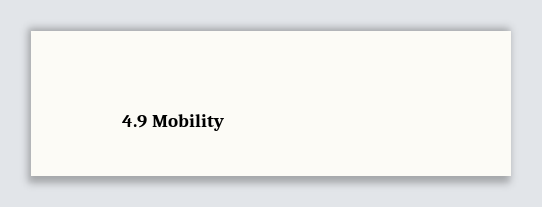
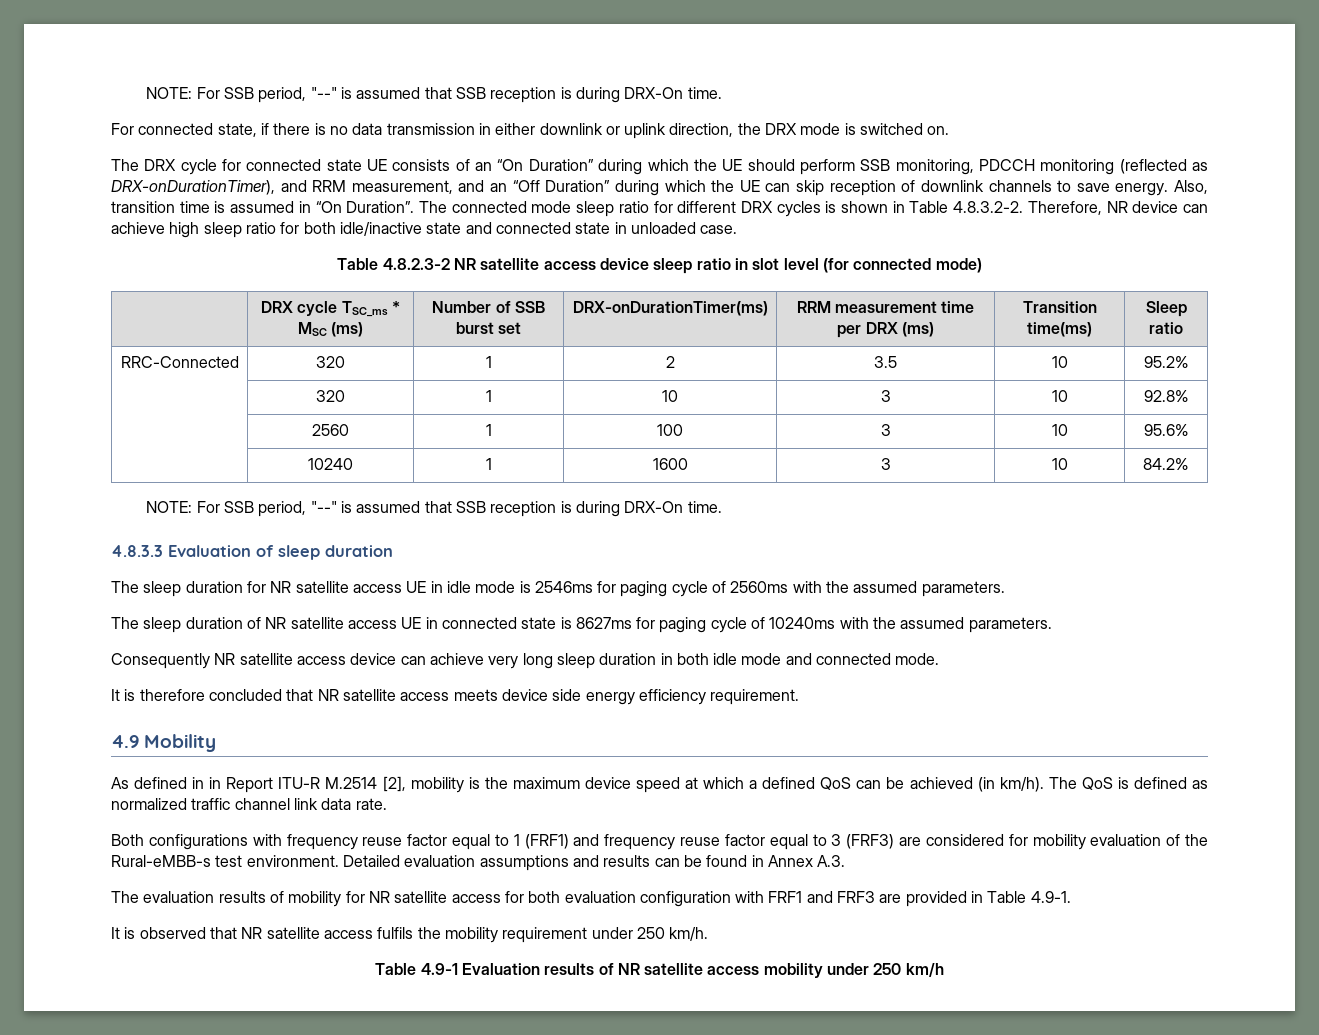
[122,114,224,131] 4.9 Mobility -> [146,87,722,103] [111,123,950,139] [111,159,1208,175] [111,180,1208,196] [111,201,1209,217] [111,222,738,238] [337,258,982,274] [261,301,400,317] [297,322,364,337] [432,301,545,313] [455,322,522,334] [572,301,768,316] [796,301,975,313] [837,322,934,338] [1022,301,1097,313] [1027,322,1092,337] [1145,301,1187,317] [1149,322,1183,334] [120,356,239,368] [316,356,345,368] [485,356,492,368] [665,356,675,368] [874,356,897,368] [1051,356,1068,368] [1143,356,1189,368] [316,390,345,402] [485,390,492,402] [662,390,678,402] [880,390,891,402] [1051,390,1068,402] [1143,390,1189,402] [312,424,349,436] [485,424,492,436] [657,424,683,436] [880,424,891,436] [1051,424,1068,436] [1143,424,1189,436] [308,458,353,470] [485,458,492,470] [652,458,688,470] [880,458,891,470] [1051,458,1068,470] [1143,458,1189,470] [146,501,722,517] [111,545,393,560] [111,581,1005,597] [111,617,1052,633] [111,653,940,669] [111,689,800,705] [111,734,217,752] [111,776,1208,793] [111,798,387,810] [111,834,1208,850] [111,855,846,871] [111,891,1071,907] [111,927,709,943] [375,963,944,978] NOTE: For SSB period, "--" is assumed that SSB reception is during DRX-On time. // For connected state, if there is no data transmission in either downlink or uplink direction, the DRX mode is switched on. // The DRX cycle for connected state UE consists of an “On Duration” during which the UE should perform SSB monitoring, PDCCH monitoring (reflected as DRX-onDurationTimer), and RRM measurement, and an “Off Duration” during which the UE can skip reception of downlink channels to save energy. Also, transition time is assumed in “On Duration”. The connected mode sleep ratio for different DRX cycles is shown in Table 4.8.3.2-2. Therefore, NR device can achieve high sleep ratio for both idle/inactive state and connected state in unloaded case. // Table 4.8.2.3-2 NR satellite access device sleep ratio in slot level (for connected mode) // | DRX cycle TSC_ms * MSC (ms) | Number of SSB burst set | DRX-onDurationTimer(ms) | RRM measurement time per DRX (ms) | Transition time(ms) | Sleep ratio // RRC-Connected | 320 | 1 | 2 | 3.5 | 10 | 95.2% // | 320 | 1 | 10 | 3 | 10 | 92.8% // | 2560 | 1 | 100 | 3 | 10 | 95.6% // | 10240 | 1 | 1600 | 3 | 10 | 84.2% // NOTE: For SSB period, "--" is assumed that SSB reception is during DRX-On time. // 4.8.3.3 Evaluation of sleep duration // The sleep duration for NR satellite access UE in idle mode is 2546ms for paging cycle of 2560ms with the assumed parameters. // The sleep duration of NR satellite access UE in connected state is 8627ms for paging cycle of 10240ms with the assumed parameters. // Consequently NR satellite access device can achieve very long sleep duration in both idle mode and connected mode. // It is therefore concluded that NR satellite access meets device side energy efficiency requirement. // 4.9 Mobility // As defined in in Report ITU-R M.2514 [2], mobility is the maximum device speed at which a defined QoS can be achieved (in km/h). The QoS is defined as normalized traffic channel link data rate. // Both configurations with frequency reuse factor equal to 1 (FRF1) and frequency reuse factor equal to 3 (FRF3) are considered for mobility evaluation of the Rural-eMBB-s test environment. Detailed evaluation assumptions and results can be found in Annex A.3. // The evaluation results of mobility for NR satellite access for both evaluation configuration with FRF1 and FRF3 are provided in Table 4.9-1. // It is observed that NR satellite access fulfils the mobility requirement under 250 km/h. // Table 4.9-1 Evaluation results of NR satellite access mobility under 250 km/h

